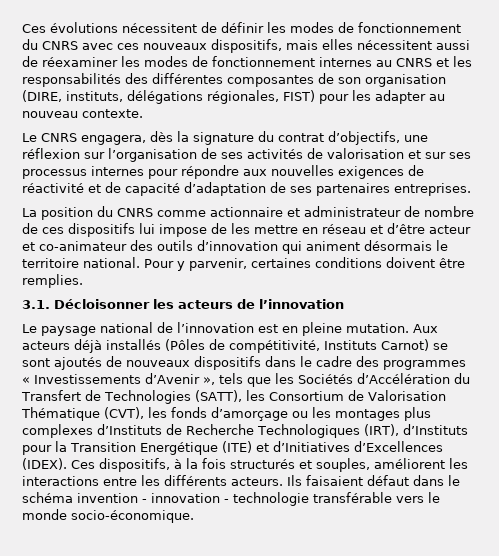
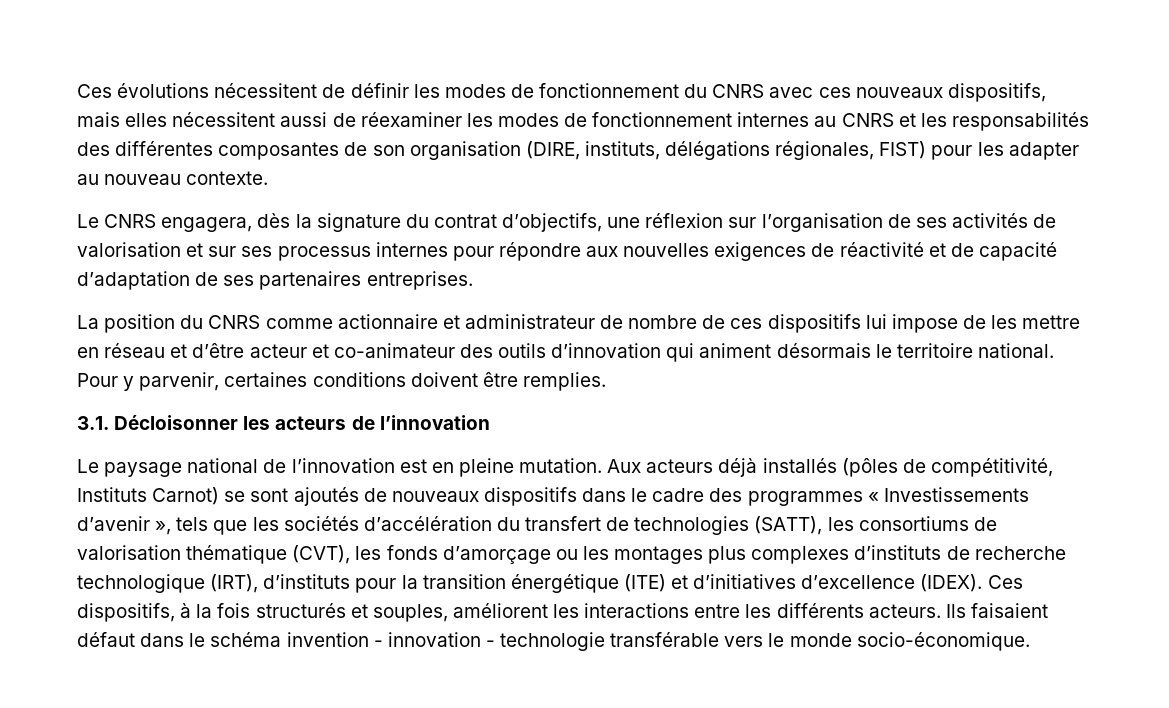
[165,339,205,351] (Pôles -> [841,458,898,477] (pôles
[145,373,200,384] d’Avenir -> [77,516,150,531] d’avenir
[298,373,470,384] [21,390,446,404] [21,407,100,421] Sociétés d’Accélération du Transfert de Technologies (SATT), les Consortium de Valorisation Thématique -> [283,516,997,535] [77,545,288,564] sociétés d’accélération du transfert de technologies (SATT), les consortiums de valorisation thématique
[97,424,468,438] [22,441,443,455] d’Instituts de Recherche Technologiques (IRT), d’Instituts pour la Transition Energétique (ITE) et d’Initiatives d’Excellences -> [854,545,1066,560] [77,574,916,593] d’instituts de recherche technologique (IRT), d’instituts pour la transition énergétique (ITE) et d’initiatives d’excellence

